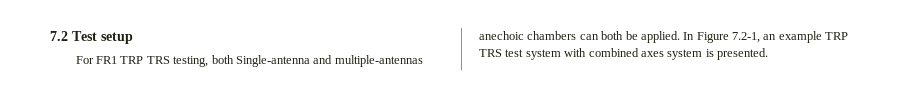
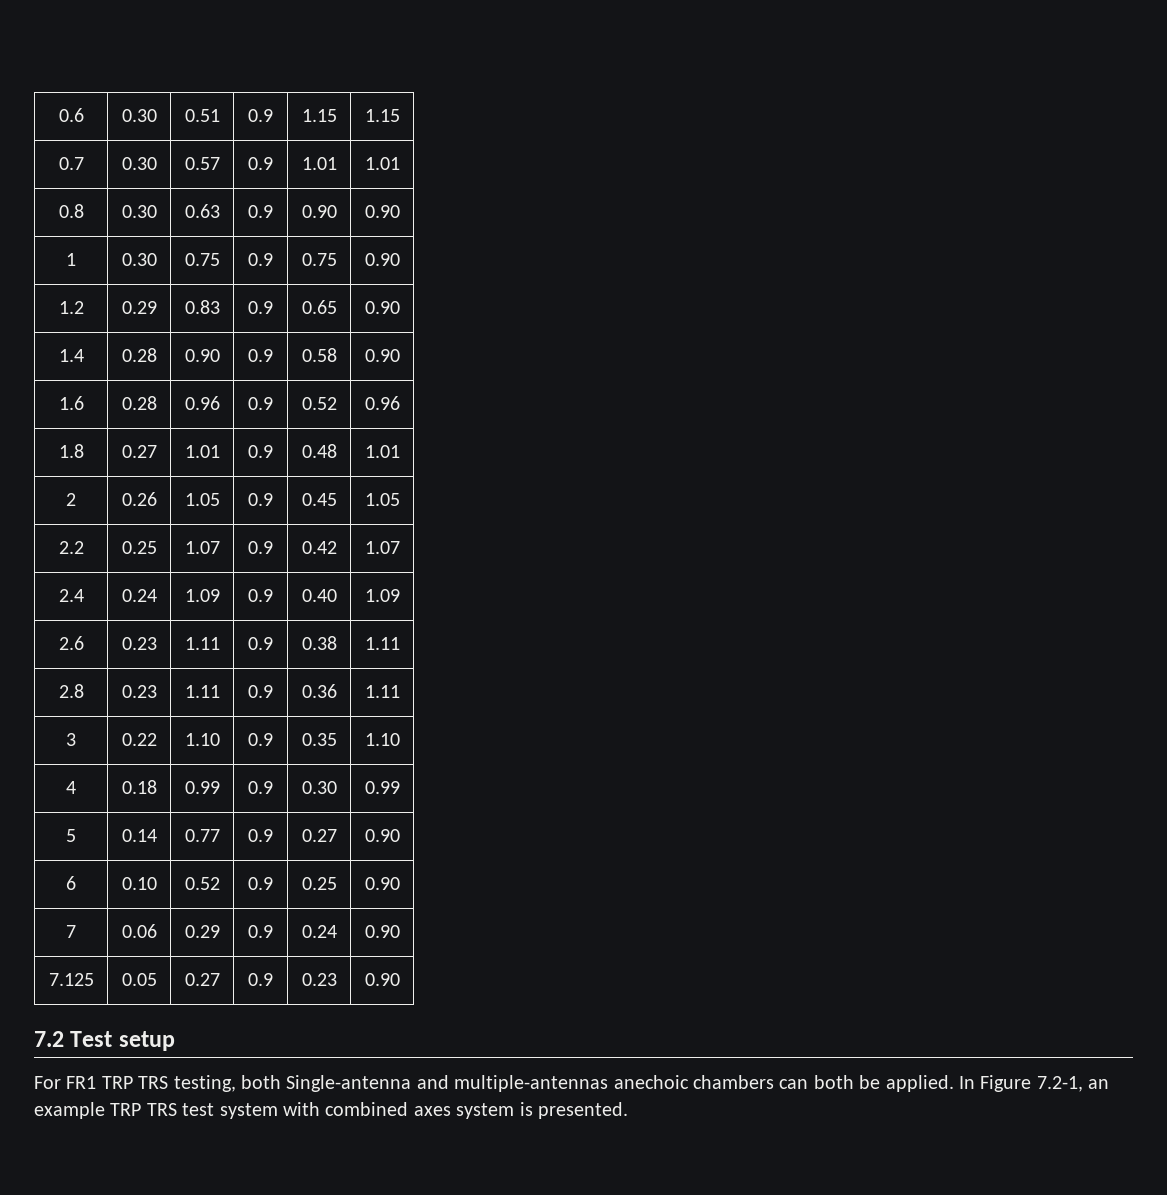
(50, 36) none -> [58,108,84,122] [121,109,157,122] [184,109,220,122] [248,109,273,122] [301,109,337,122] [364,109,400,122] [58,157,84,170] [121,157,157,170] [184,157,220,170] [248,157,273,170] [301,157,337,170] [364,157,400,170] [58,204,84,218] [121,205,157,218] [184,204,220,218] [248,205,273,218] [301,205,337,218] [364,205,400,218] [66,253,76,266] [121,253,157,266] [184,253,220,266] [248,253,273,266] [301,253,337,266] [364,253,400,266] [58,301,84,314] [121,301,157,314] [184,300,220,314] [248,301,273,314] [301,300,337,314] [364,301,400,314] [58,349,84,362] [121,348,157,362] [184,349,220,362] [248,349,273,362] [301,348,337,362] [364,349,400,362] [58,396,84,410] [121,396,157,410] [184,396,220,410] [248,397,273,410] [301,397,337,410] [364,396,400,410] [58,444,84,458] [121,445,157,458] [184,445,220,458] [248,445,273,458] [301,444,337,458] [364,445,400,458] [66,493,76,506] [121,492,157,506] [184,493,220,506] [248,493,273,506] [301,493,337,506] [364,493,400,506] [58,541,84,554] [121,541,157,554] [184,541,220,554] [248,541,273,554] [301,541,337,554] [364,541,400,554] [58,589,84,602] [121,589,157,602] [184,589,220,602] [248,589,273,602] [301,589,337,602] [364,589,400,602] [58,636,84,650] [121,637,157,650] [184,637,220,650] [248,637,273,650] [301,636,337,650] [364,637,400,650] [58,684,84,698] [121,685,157,698] [184,685,220,698] [248,685,273,698] [301,684,337,698] [364,685,400,698] [66,733,76,746] [121,733,157,746] [184,733,220,746] [248,733,273,746] [301,733,337,746] [364,733,400,746] [66,781,76,794] [121,780,157,794] [184,781,220,794] [248,781,273,794] [301,781,337,794] [364,781,400,794] [66,829,76,842] [121,829,157,842] [184,829,220,842] [248,829,273,842] [301,829,337,842] [364,829,400,842] [66,876,76,890] [121,877,157,890] [184,877,220,890] [248,877,273,890] [301,877,337,890] [364,877,400,890] [66,925,76,938] [121,924,157,938] [184,925,220,938] [248,925,273,938] [301,925,337,938] [364,925,400,938] [48,973,94,986] [121,973,157,986] [184,973,220,986] [248,973,273,986] [301,973,337,986] [364,973,400,986] 0.6 | 0.30 | 0.51 | 0.9 | 1.15 | 1.15 // 0.7 | 0.30 | 0.57 | 0.9 | 1.01 | 1.01 // 0.8 | 0.30 | 0.63 | 0.9 | 0.90 | 0.90 // 1 | 0.30 | 0.75 | 0.9 | 0.75 | 0.90 // 1.2 | 0.29 | 0.83 | 0.9 | 0.65 | 0.90 // 1.4 | 0.28 | 0.90 | 0.9 | 0.58 | 0.90 // 1.6 | 0.28 | 0.96 | 0.9 | 0.52 | 0.96 // 1.8 | 0.27 | 1.01 | 0.9 | 0.48 | 1.01 // 2 | 0.26 | 1.05 | 0.9 | 0.45 | 1.05 // 2.2 | 0.25 | 1.07 | 0.9 | 0.42 | 1.07 // 2.4 | 0.24 | 1.09 | 0.9 | 0.40 | 1.09 // 2.6 | 0.23 | 1.11 | 0.9 | 0.38 | 1.11 // 2.8 | 0.23 | 1.11 | 0.9 | 0.36 | 1.11 // 3 | 0.22 | 1.10 | 0.9 | 0.35 | 1.10 // 4 | 0.18 | 0.99 | 0.9 | 0.30 | 0.99 // 5 | 0.14 | 0.77 | 0.9 | 0.27 | 0.90 // 6 | 0.10 | 0.52 | 0.9 | 0.25 | 0.90 // 7 | 0.06 | 0.29 | 0.9 | 0.24 | 0.90 // 7.125 | 0.05 | 0.27 | 0.9 | 0.23 | 0.90 //

